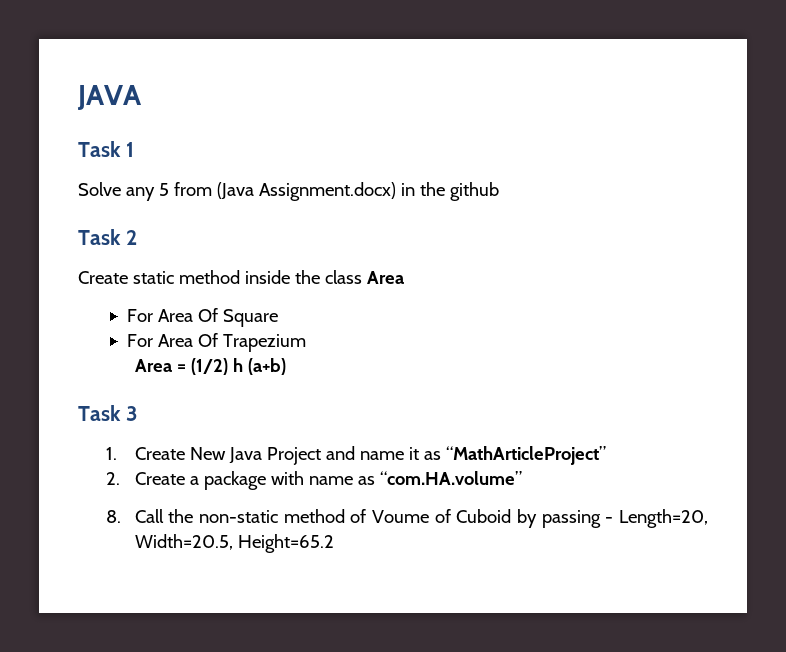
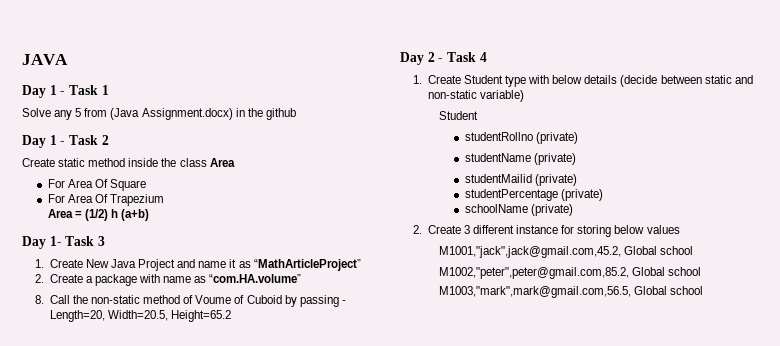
(142, 97) none -> [22,85,66,98] Day 1 -
(499, 191) none -> [22,135,66,148] Day 1 -
(286, 366) none -> [22,236,62,249] Day 1-
(334, 543) none -> [400,52,487,65] [413,75,753,87] [427,90,524,102] [439,111,479,120] [464,132,578,144] [464,153,576,165] [464,174,577,186] [464,189,603,201] [464,204,573,216] [413,225,680,237] [439,246,694,258] [439,267,702,279] [439,286,704,298] // Day 2 - Task 4 // 1. Create Student type with below details (decide between static and non-static variable) // Student // studentRollno (private) // studentName (private) // studentMailid (private) // studentPercentage (private) // schoolName (private) // 2. Create 3 different instance for storing below values // M1001,"jack",jack@gmail.com,45.2, Global school // M1002,"peter",peter@gmail.com,85.2, Global school // M1003,"mark",mark@gmail.com,56.5, Global school

